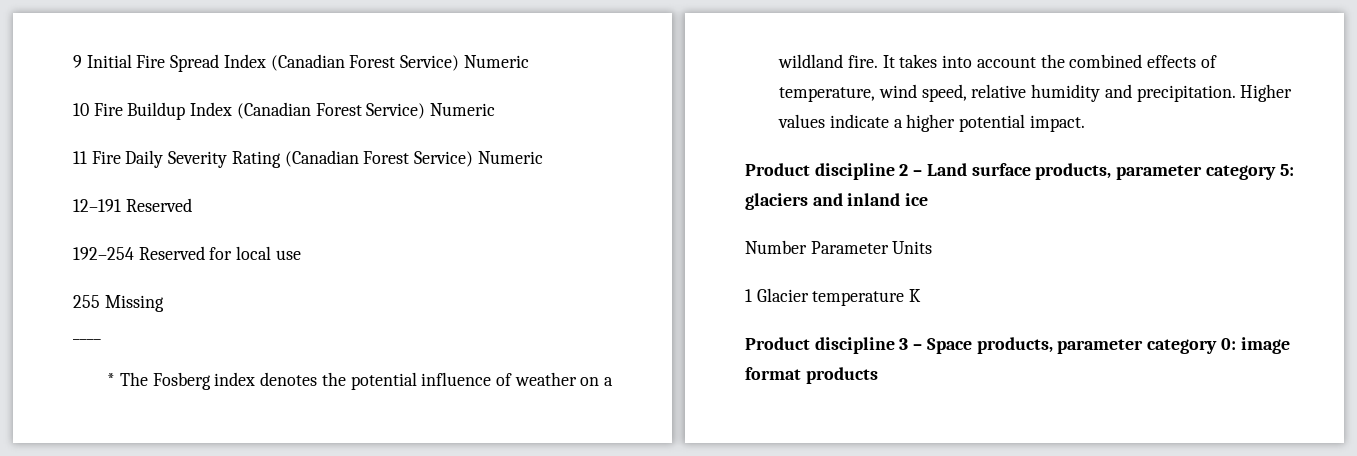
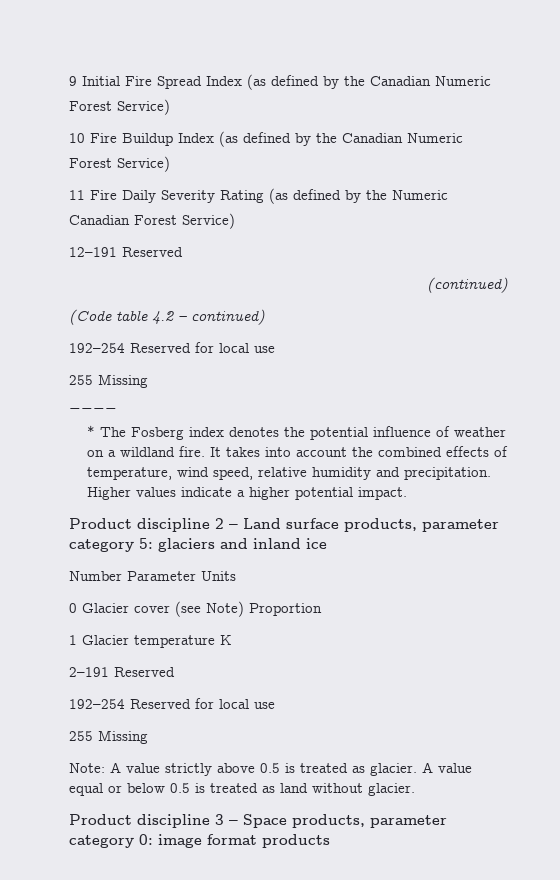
[270,54,529,71] (Canadian Forest Service) Numeric -> [247,74,491,90] [69,99,170,115] (as defined by the Canadian Numeric // Forest Service)
[236,102,496,119] (Canadian Forest Service) Numeric -> [219,131,463,147] [69,156,170,172] (as defined by the Canadian Numeric // Forest Service)
[284,150,543,167] (Canadian Forest Service) Numeric -> [269,188,448,204] [69,213,235,229] (as defined by the Numeric // Canadian Forest Service)
(192, 205) none -> [427,277,508,293] [69,309,265,325] // (continued) // (Code table 4.2 – continued)
[745,288,922,306] 1 Glacier temperature K -> [69,601,322,617] [69,635,232,648] [69,667,175,677] [69,698,275,709] [69,730,148,744] [69,762,472,776] [69,783,415,796] 0 Glacier cover (see Note) Proportion // 1 Glacier temperature K // 2–191 Reserved // 192–254 Reserved for local use // 255 Missing // Note: A value strictly above 0.5 is treated as glacier. A value equal or below 0.5 is treated as land without glacier.

